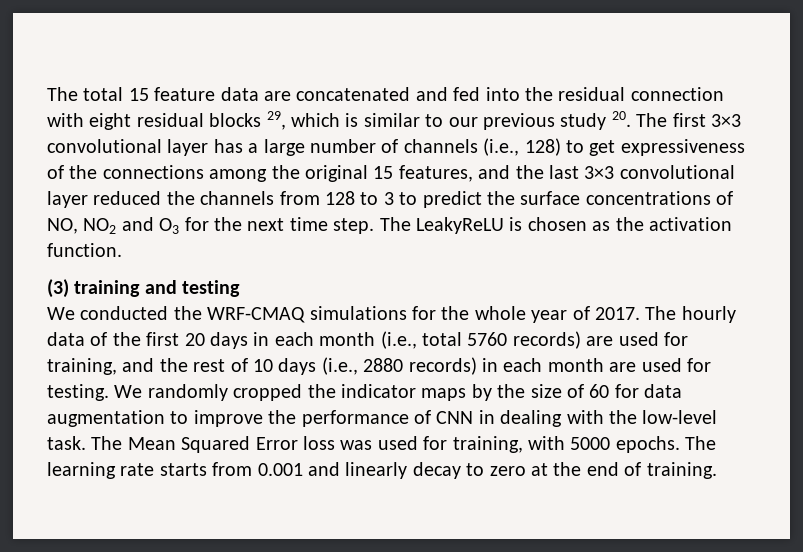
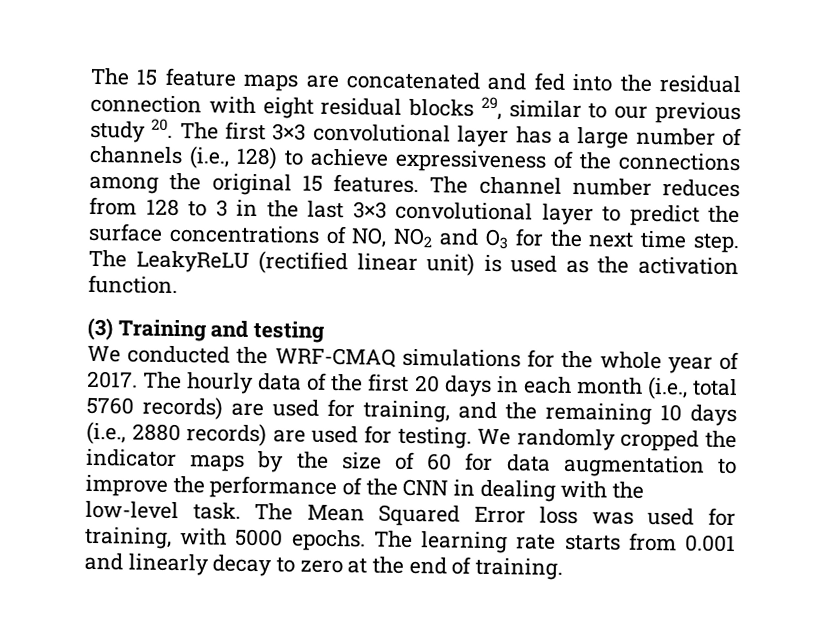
[47,87,124,101] The total -> [90,67,130,86] The
[220,87,259,101] data -> [243,73,299,92] maps
[291,113,359,127] which is -> (502, 108) none
[589,140,616,156] get -> [310,148,389,167] achieve
[398,165,511,182] features, and -> [333,173,740,198] [89,196,258,217] features. The channel number reduces from 128 to 3 in
[93,191,394,205] reduced the channels from 128 to 3 -> (594, 214) none
[509,217,587,231] is chosen -> [258,251,558,276] (rectified linear unit) is used
[74,280,141,297] training -> [117,319,207,342] Training
[193,358,248,372] rest of -> [545,402,652,426] remaining
[481,358,604,372] in each month -> (268, 435) none
(431, 417) none -> [365,478,398,496] the

